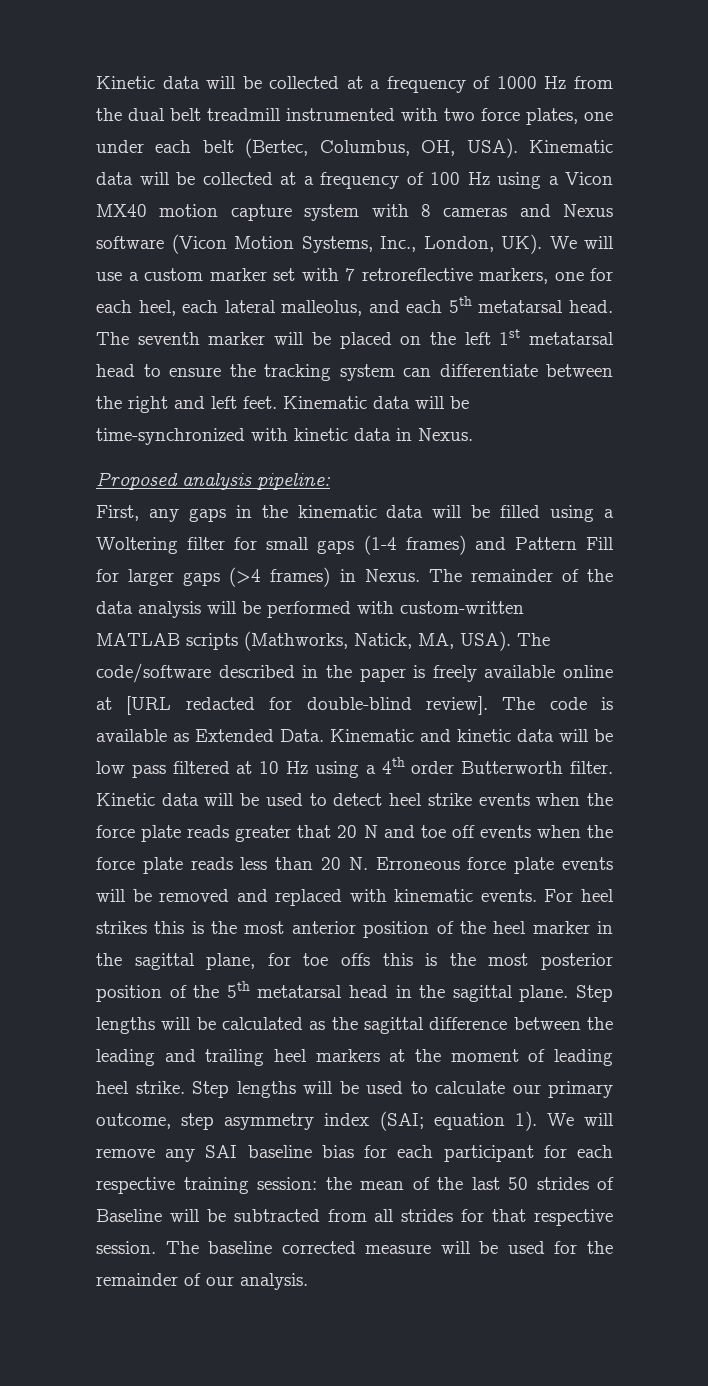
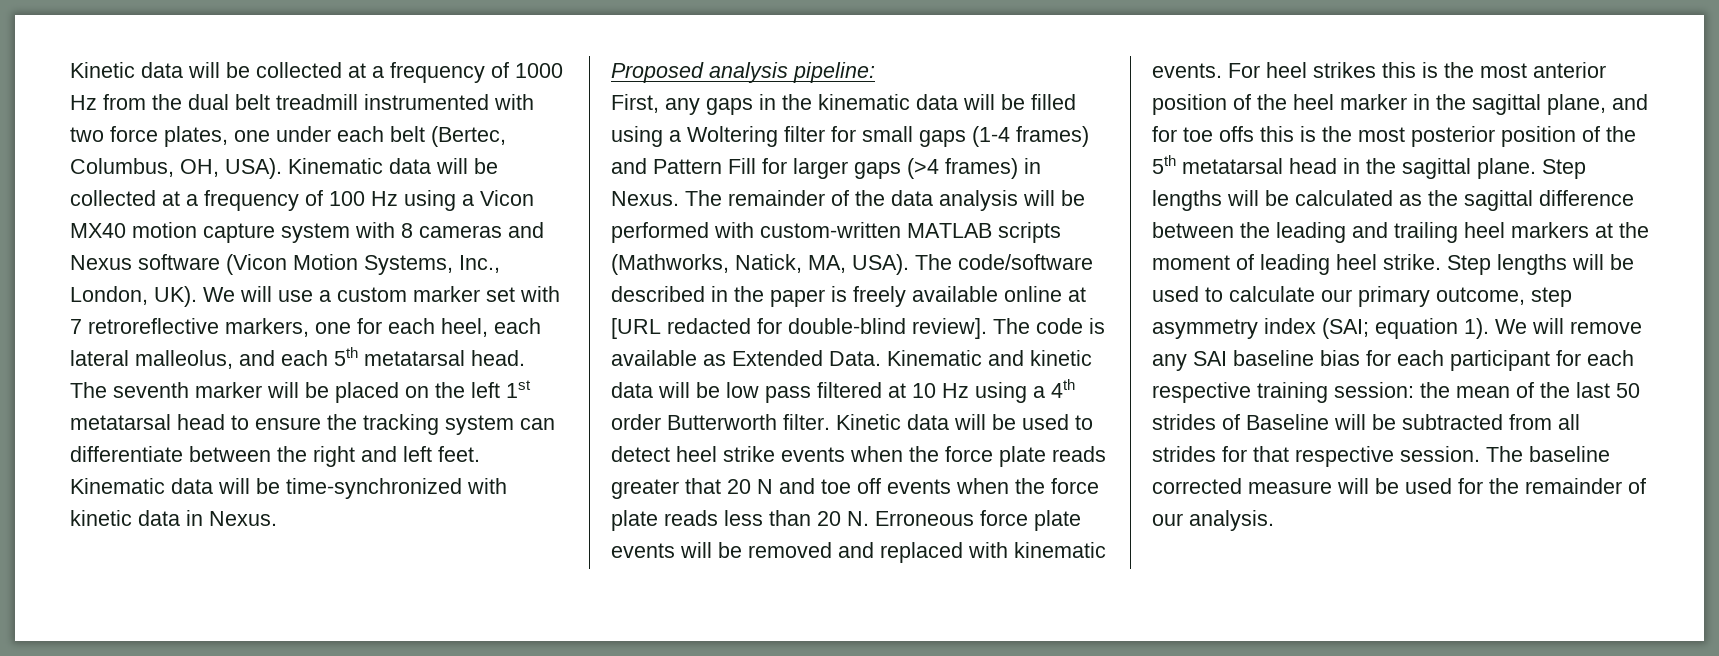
(256, 961) none -> [1612,94,1648,110] and

